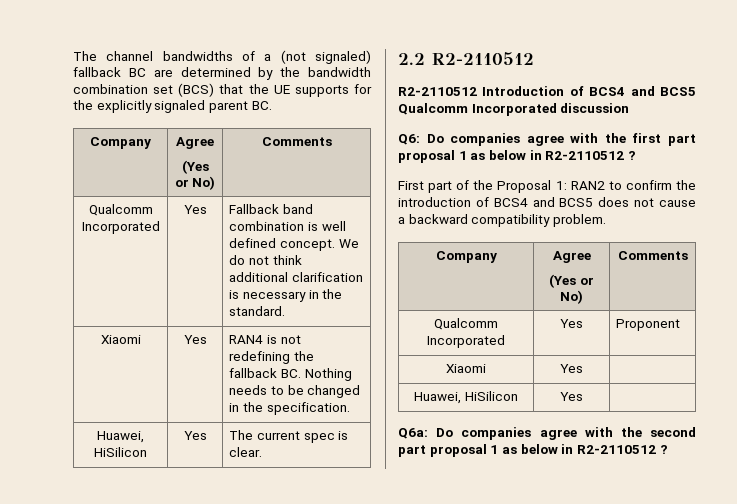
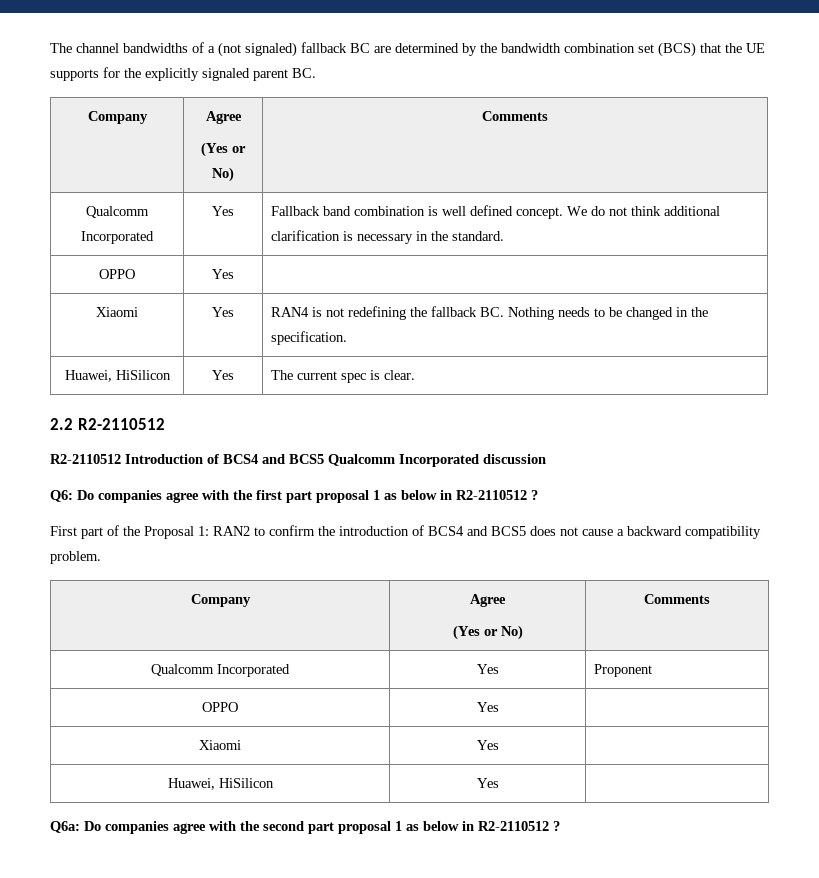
(286, 311) none -> [99,269,135,279] [212,269,234,279] // OPPO | Yes |
(681, 325) none -> [202,702,238,712] [476,702,499,712] // OPPO | Yes |

